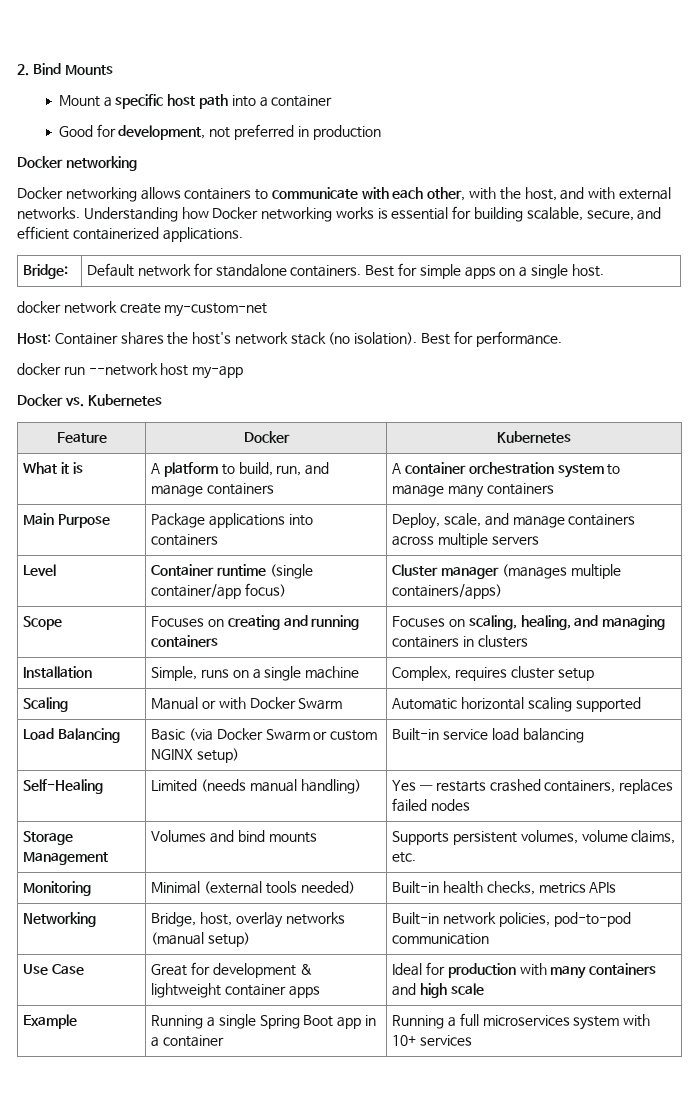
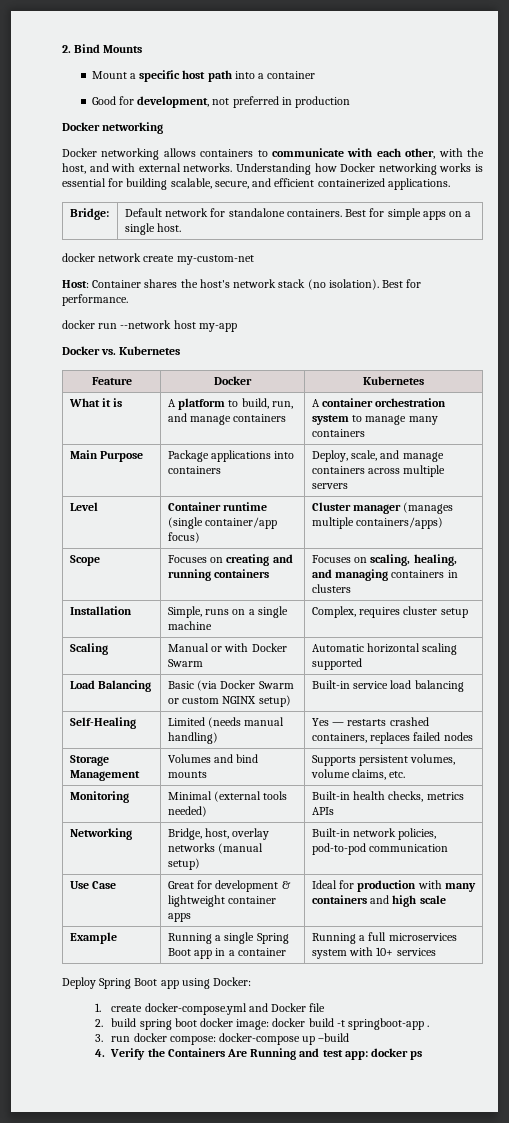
(473, 1040) none -> [62,977,252,989] [94,1003,326,1015] [94,1018,430,1030] [94,1033,350,1045] [94,1048,423,1060] // Deploy Spring Boot app using Docker: // 1. create docker-compose.yml and Docker file // 2. build spring boot docker image: docker build -t springboot-app . // 3. run docker compose: docker-compose up –build // 4. Verify the Containers Are Running and test app: docker ps

